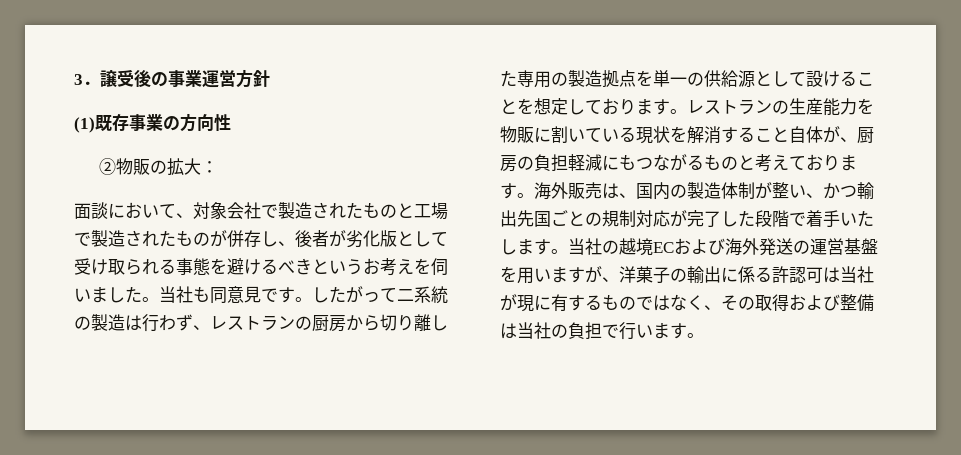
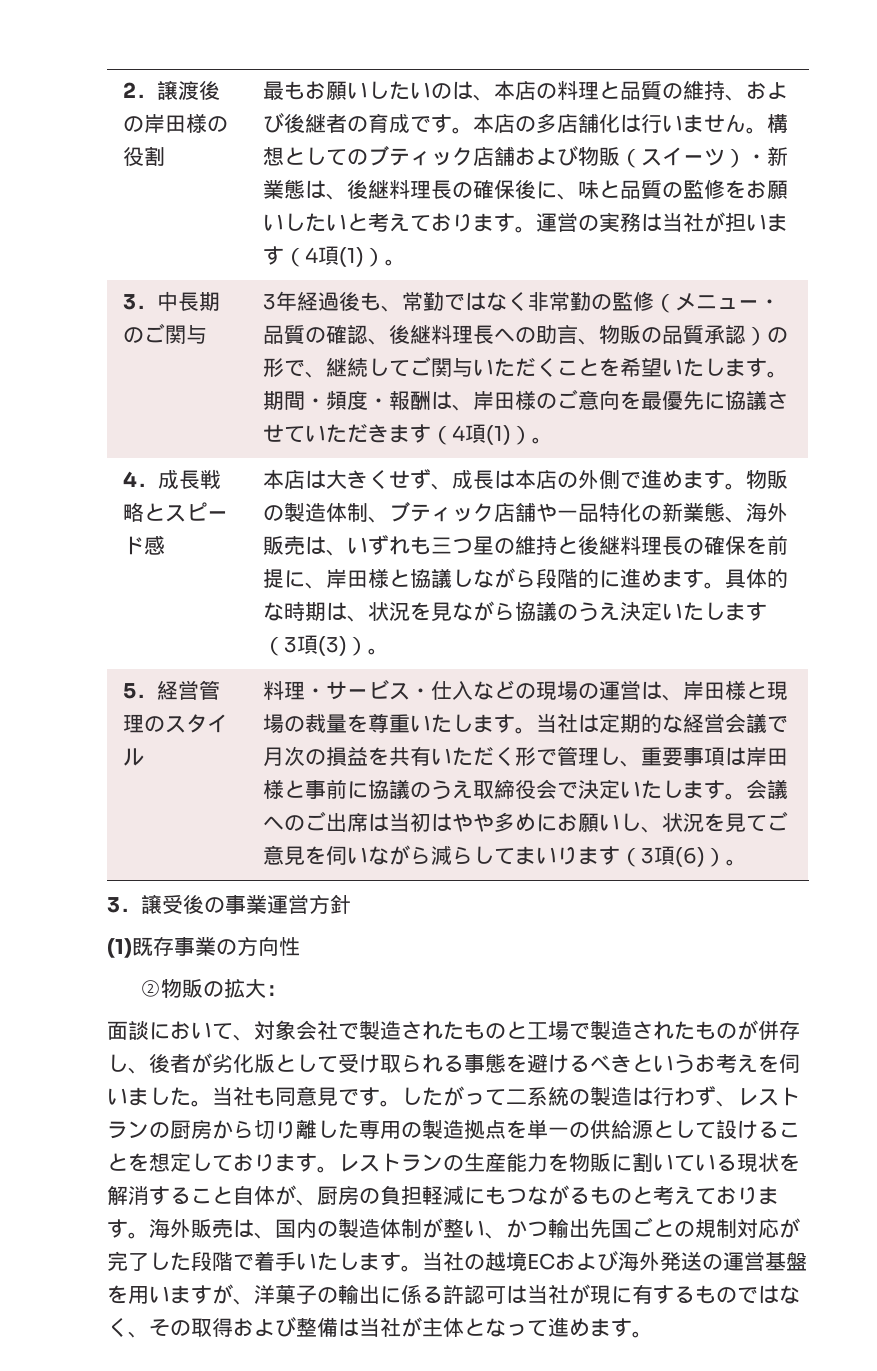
(74, 79) none -> [122,80,220,100] [122,113,228,133] [122,146,165,166] [262,80,788,101] [262,113,788,134] [262,146,788,168] [262,179,788,200] [262,212,788,233] [262,246,406,267] [122,291,220,312] [122,323,207,344] [262,291,780,313] [262,324,788,346] [262,356,788,378] [262,389,788,411] [262,424,553,445] [122,469,221,489] [122,502,228,522] [122,535,165,555] [262,469,788,490] [262,502,788,523] [262,535,788,556] [262,568,788,589] [262,601,767,622] [262,635,389,656] [122,680,220,700] [122,714,228,733] [122,748,144,766] [262,680,788,701] [262,713,788,734] [262,746,788,767] [262,779,788,800] [262,811,788,833] [262,845,747,867] 2．譲渡後の岸田様の役割 | 最もお願いしたいのは、本店の料理と品質の維持、および後継者の育成です。本店の多店舗化は行いません。構想としてのブティック店舗および物販（スイーツ）・新業態は、後継料理長の確保後に、味と品質の監修をお願いしたいと考えております。運営の実務は当社が担います（4項(1)）。 // 3．中長期のご関与 | 3年経過後も、常勤ではなく非常勤の監修（メニュー・品質の確認、後継料理長への助言、物販の品質承認）の形で、継続してご関与いただくことを希望いたします。期間・頻度・報酬は、岸田様のご意向を最優先に協議させていただきます（4項(1)）。 // 4．成長戦略とスピード感 | 本店は大きくせず、成長は本店の外側で進めます。物販の製造体制、ブティック店舗や一品特化の新業態、海外販売は、いずれも三つ星の維持と後継料理長の確保を前提に、岸田様と協議しながら段階的に進めます。具体的な時期は、状況を見ながら協議のうえ決定いたします（3項(3)）。 // 5．経営管理のスタイル | 料理・サービス・仕入などの現場の運営は、岸田様と現場の裁量を尊重いたします。当社は定期的な経営会議で月次の損益を共有いただく形で管理し、重要事項は岸田様と事前に協議のうえ取締役会で決定いたします。会議へのご出席は当初はやや多めにお願いし、状況を見てご意見を伺いながら減らしてまいります（3項(6)）。 //
[551,322,653,340] の負担で行い -> [401,1317,590,1337] が主体となって進め

